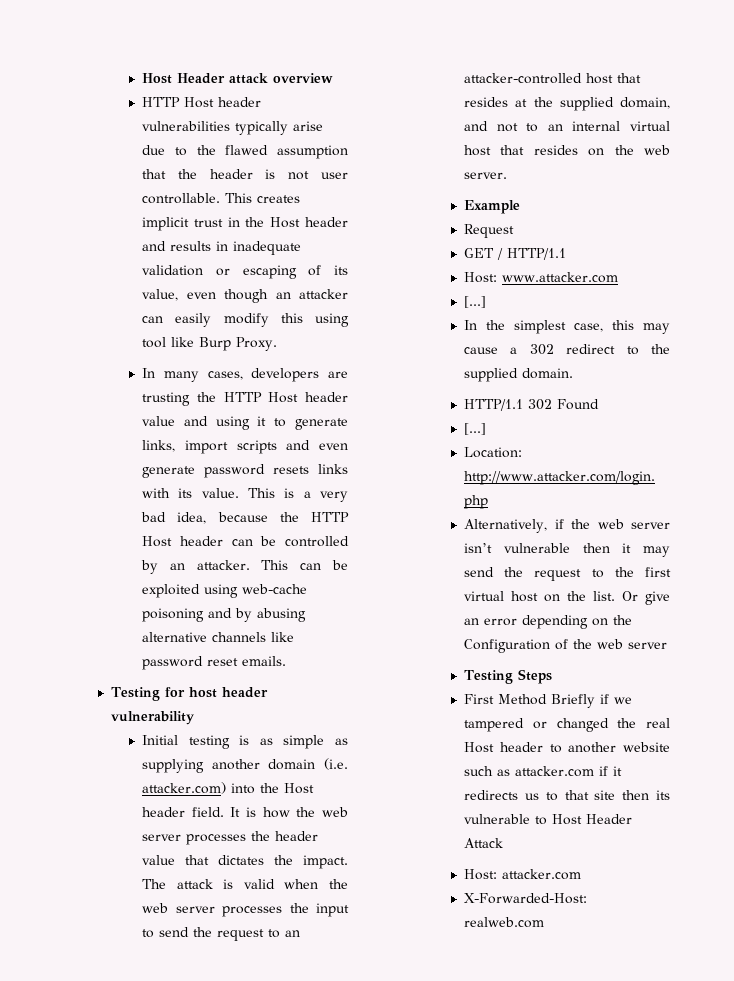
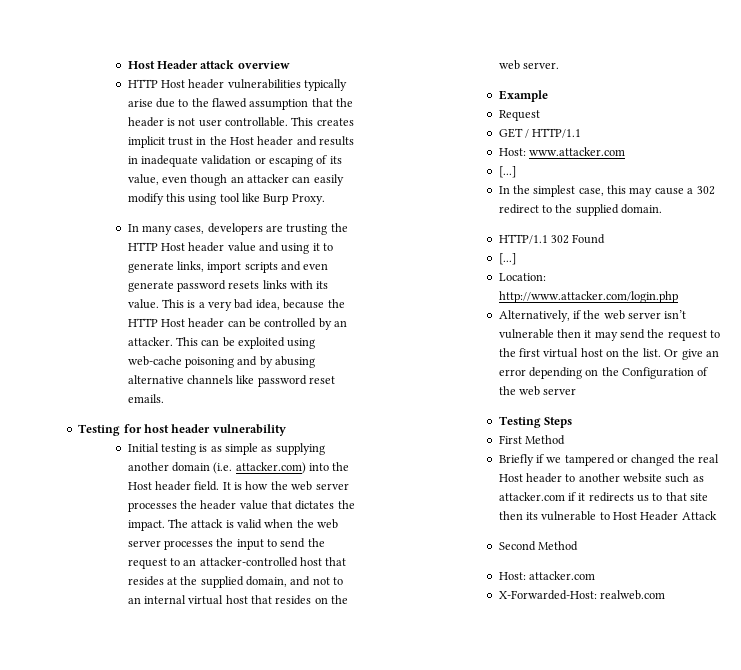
(548, 699) none -> (565, 440) //
(504, 843) none -> [498,541,578,551] // Second Method

